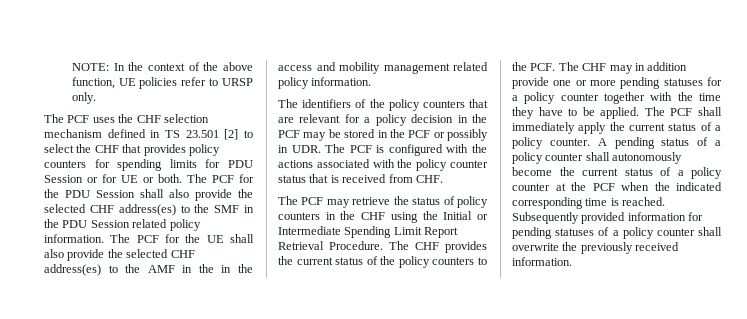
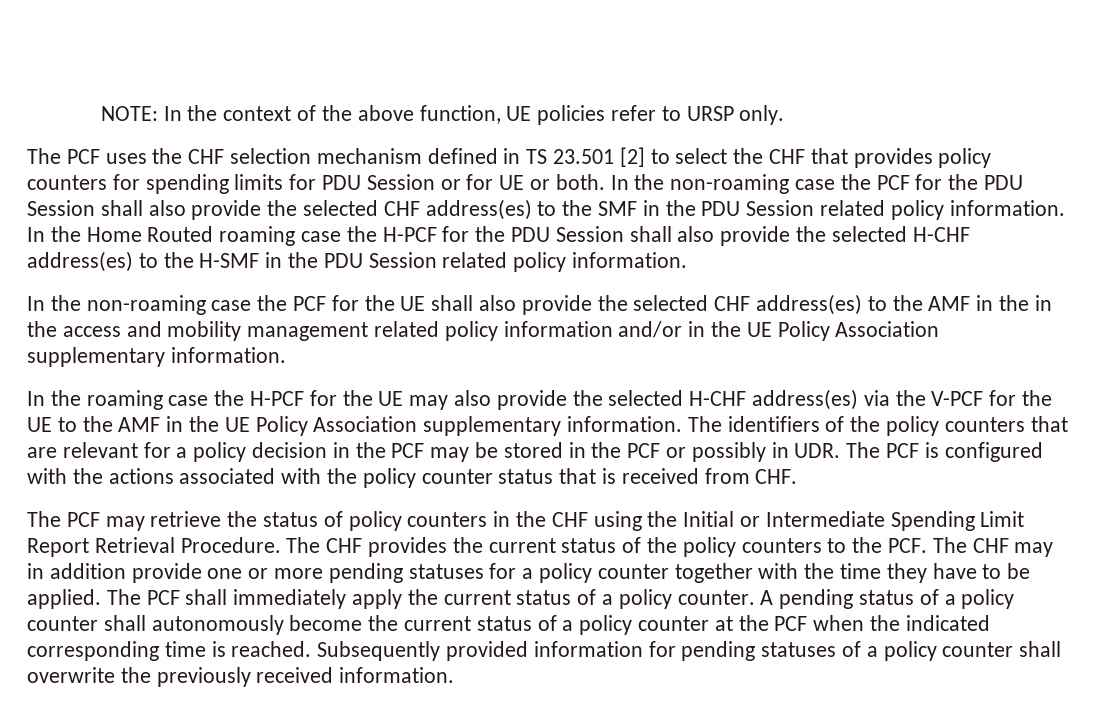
[187,174,207,183] The -> [610,174,871,194] In the non-roaming case the
[110,234,131,243] The -> [27,226,970,246] [27,251,688,272] [27,295,288,315] In the Home Routed roaming case the H-PCF for the PDU Session shall also provide the selected H-CHF address(es) to the H-SMF in the PDU Session related policy information. // In the non-roaming case the
[311,77,372,86] information. // -> [503,321,940,341] [27,347,286,367] [27,389,1053,410] [27,416,683,436] information and/or in the UE Policy Association supplementary information. // In the roaming case the H-PCF for the UE may also provide the selected H-CHF address(es) via the V-PCF for the UE to the AMF in the UE Policy Association supplementary information.

